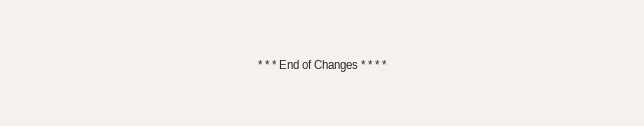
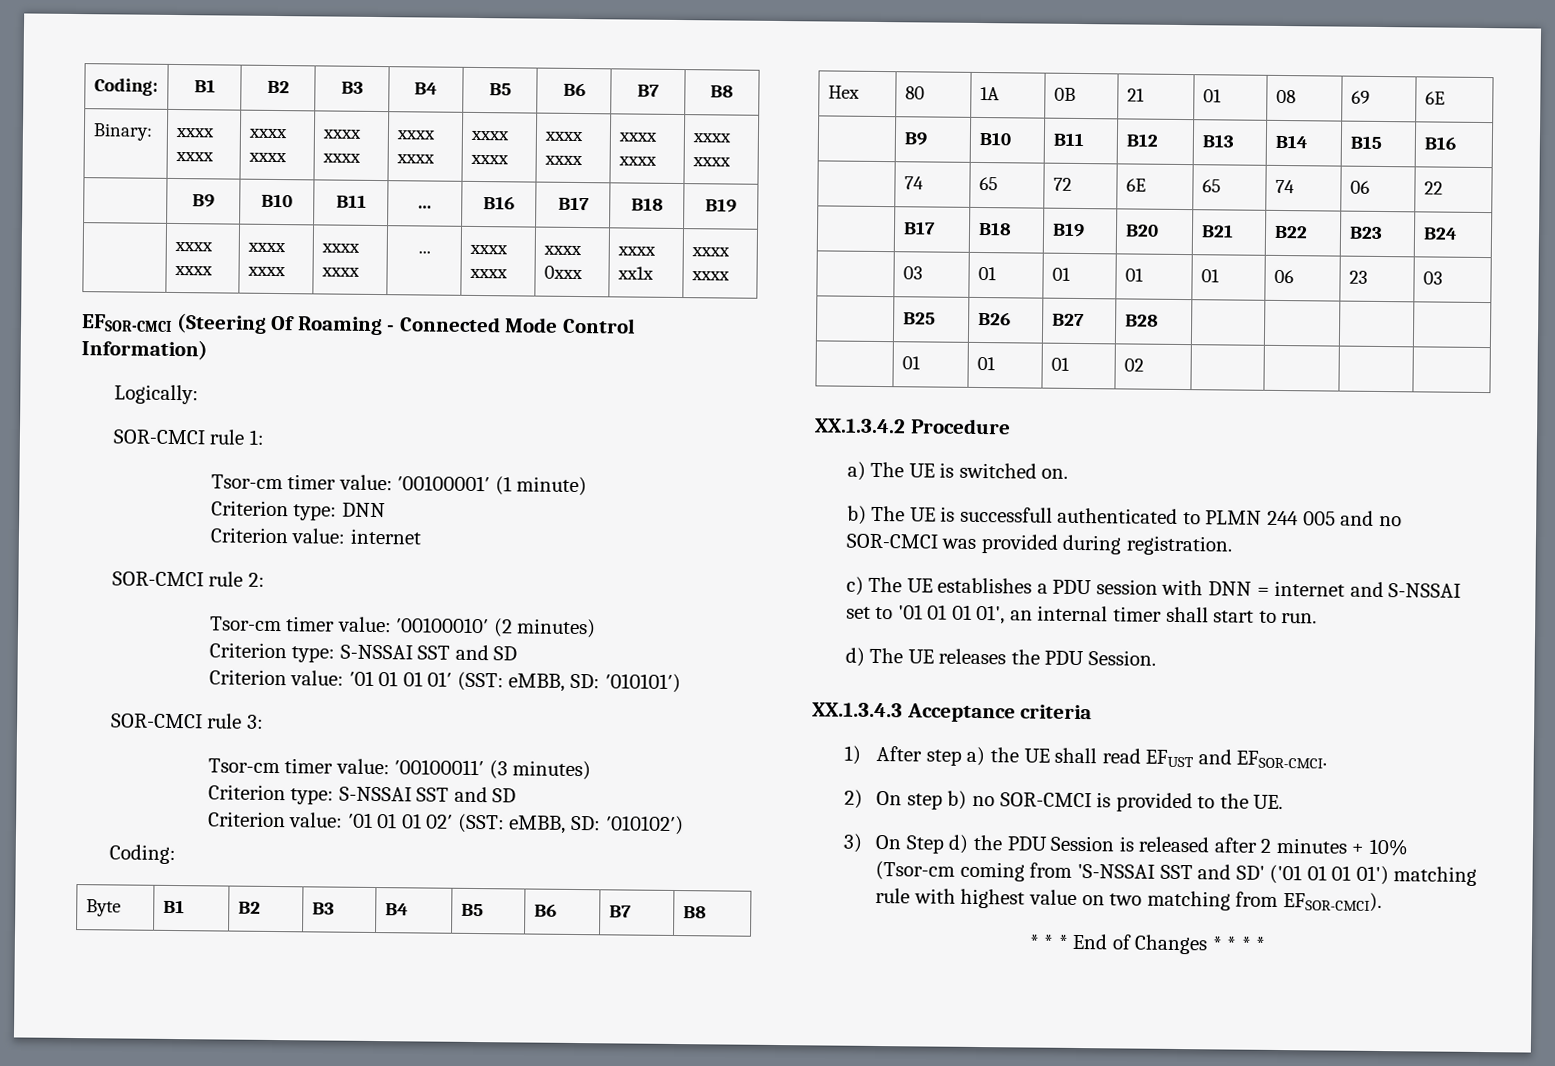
(257, 64) none -> [93,78,158,96] [193,79,216,93] [266,80,290,94] [340,81,364,94] [414,82,438,95] [488,83,512,96] [562,82,586,97] [637,84,660,97] [710,85,734,98] [92,123,153,141] [174,127,214,138] [174,151,214,162] [247,128,287,139] [247,152,287,163] [321,129,361,139] [321,153,361,163] [395,130,435,140] [395,154,435,164] [469,130,509,141] [469,154,509,165] [543,131,583,142] [543,155,583,166] [617,132,657,142] [617,156,657,166] [691,133,731,143] [691,157,731,167] [192,194,215,208] [261,193,293,208] [335,194,367,208] [417,205,433,209] [483,196,515,210] [557,196,590,211] [630,197,664,211] [705,198,737,213] [173,241,213,252] [173,265,213,276] [246,242,286,253] [246,266,286,277] [320,243,360,253] [320,267,360,277] [417,250,431,254] [468,244,508,255] [468,268,508,279] [542,245,582,256] [543,265,583,280] [616,246,656,256] [616,266,654,280] [690,247,730,257] [690,271,730,281] [81,313,636,336] [81,339,208,361] [113,384,199,405] [112,429,265,445] [210,474,588,497] [210,500,386,521] [209,527,422,545] [111,571,265,587] [209,616,597,639] [208,642,518,663] [208,669,681,694] [110,713,264,729] [207,758,592,781] [207,784,517,805] [207,811,684,836] [108,844,176,865] [85,899,121,917] [162,899,185,914] [237,901,261,914] [311,902,335,915] [384,903,409,916] [460,903,484,917] [533,903,557,917] [608,905,632,918] [682,906,707,919] [827,85,860,99] [904,86,925,100] [979,86,1000,101] [1053,87,1076,101] [1126,88,1145,102] [1202,89,1222,103] [1275,89,1296,104] [1350,90,1370,104] [1424,91,1445,105] [903,132,927,146] [978,131,1011,146] [1052,132,1084,147] [1125,133,1158,147] [1201,134,1234,148] [1274,134,1308,149] [1349,135,1382,149] [1423,136,1456,150] [903,176,924,190] [978,176,998,191] [1052,177,1072,191] [1125,178,1146,192] [1201,179,1221,193] [1274,179,1295,194] [1349,180,1370,194] [1423,181,1443,195] [902,221,936,235] [977,221,1012,236] [1051,222,1085,238] [1124,224,1159,237] [1200,224,1234,238] [1273,225,1308,239] [1348,226,1383,239] [1422,227,1458,240] [902,266,923,280] [977,266,997,281] [1051,267,1071,281] [1124,268,1144,282] [1200,269,1220,283] [1273,269,1294,284] [1348,270,1368,284] [1422,271,1443,285] [902,312,936,325] [977,311,1011,326] [1051,313,1085,327] [1124,314,1159,327] [901,356,921,370] [976,356,996,371] [1050,357,1070,371] [1123,358,1144,372] [815,418,1011,435] [846,461,1069,481] [846,505,1402,527] [845,533,1232,556] [845,576,1462,598] [845,604,1318,625] [844,647,1156,667] [812,702,1093,723] [843,745,1328,769] [843,789,1284,813] [842,833,1408,857] [875,860,1478,886] [875,887,1382,913] Coding: | B1 | B2 | B3 | B4 | B5 | B6 | B7 | B8 // Binary: | xxxx xxxx | xxxx xxxx | xxxx xxxx | xxxx xxxx | xxxx xxxx | xxxx xxxx | xxxx xxxx | xxxx xxxx // | B9 | B10 | B11 | … | B16 | B17 | B18 | B19 // | xxxx xxxx | xxxx xxxx | xxxx xxxx | ... | xxxx xxxx | xxxx 0xxx | xxxx xx1x | xxxx xxxx // EFSOR-CMCI (Steering Of Roaming - Connected Mode Control Information) // Logically: // SOR-CMCI rule 1: // Tsor-cm timer value: ′00100001′ (1 minute) // Criterion type: DNN // Criterion value: internet // SOR-CMCI rule 2: // Tsor-cm timer value: ′00100010′ (2 minutes) // Criterion type: S-NSSAI SST and SD // Criterion value: ′01 01 01 01′ (SST: eMBB, SD: ′010101′) // SOR-CMCI rule 3: // Tsor-cm timer value: ′00100011′ (3 minutes) // Criterion type: S-NSSAI SST and SD // Criterion value: ′01 01 01 02′ (SST: eMBB, SD: ′010102′) // Coding: // Byte | B1 | B2 | B3 | B4 | B5 | B6 | B7 | B8 // Hex | 80 | 1A | 0B | 21 | 01 | 08 | 69 | 6E // | B9 | B10 | B11 | B12 | B13 | B14 | B15 | B16 // | 74 | 65 | 72 | 6E | 65 | 74 | 06 | 22 // | B17 | B18 | B19 | B20 | B21 | B22 | B23 | B24 // | 03 | 01 | 01 | 01 | 01 | 06 | 23 | 03 // | B25 | B26 | B27 | B28 | | | | // | 01 | 01 | 01 | 02 | | | | // XX.1.3.4.2 Procedure // a) The UE is switched on. // b) The UE is successfull authenticated to PLMN 244 005 and no SOR-CMCI was provided during registration. // c) The UE establishes a PDU session with DNN = internet and S-NSSAI set to '01 01 01 01', an internal timer shall start to run. // d) The UE releases the PDU Session. // XX.1.3.4.3 Acceptance criteria // 1) After step a) the UE shall read EFUST and EFSOR-CMCI. // 2) On step b) no SOR-CMCI is provided to the UE. // 3) On Step d) the PDU Session is released after 2 minutes + 10% (Tsor-cm coming from 'S-NSSAI SST and SD' ('01 01 01 01') matching rule with highest value on two matching from EFSOR-CMCI). //

